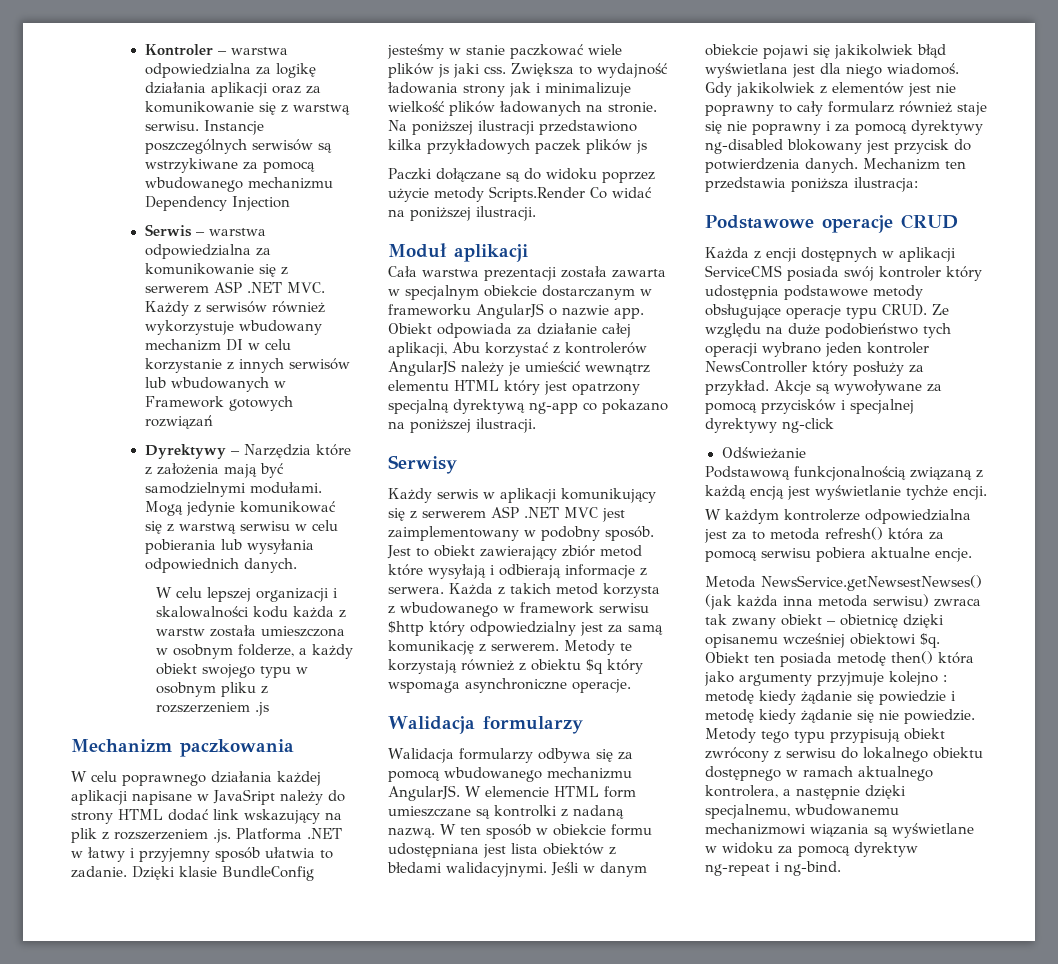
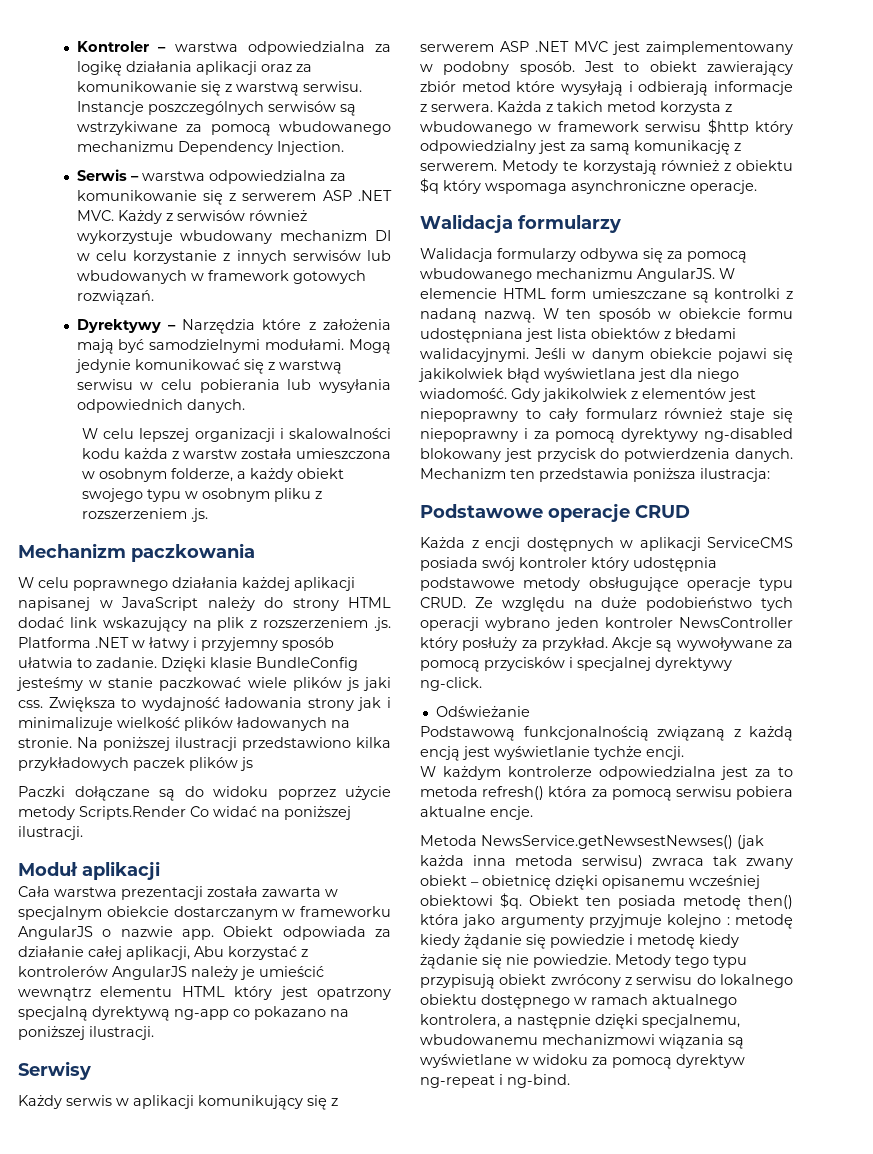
[231,196,290,211] Injection -> [276,141,344,155] Injection.
[144,396,293,411] [144,415,213,429] Framework gotowych rozwiązań -> [207,270,366,284] [76,290,154,305] framework gotowych rozwiązań.
[254,702,269,716] .js -> [190,508,208,522] .js.
[132,789,275,805] napisane w JavaSript -> [18,597,198,611] napisanej w JavaScript
[887,63,959,75] wiadomoś. -> [420,388,507,399] wiadomość.
[936,83,956,93] [705,104,774,116] nie poprawny -> [420,408,518,422] niepoprawny
[727,121,821,135] nie poprawny -> [420,428,518,442] niepoprawny
[782,418,834,433] ng-click -> [420,677,482,691] ng-click.

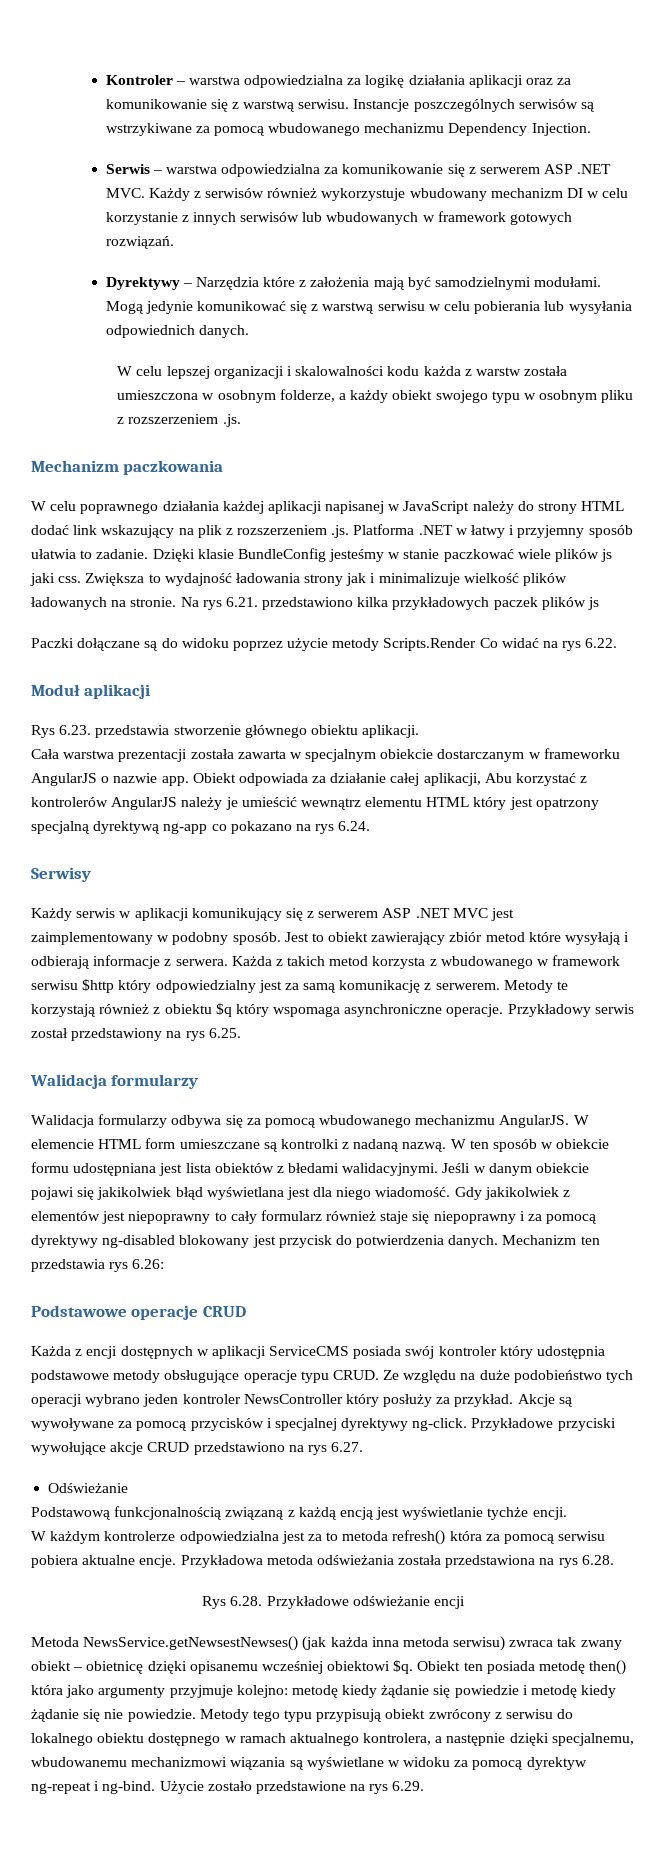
[103,737,237,751] poniższej ilustracji -> [202,597,258,610] rys 6.21.
[284,806,351,820] [18,826,83,840] poniższej ilustracji. -> [562,638,618,651] rys 6.22.
(160, 870) none -> [31,725,420,738] // Rys 6.23. przedstawia stworzenie głównego obiektu aplikacji.
[18,1026,154,1040] poniższej ilustracji. -> [315,821,371,834] rys 6.24.
(757, 187) none -> [507,1004,634,1017] [31,1028,241,1041] Przykładowy serwis został przedstawiony na rys 6.25.
[633,468,770,482] poniższa ilustracja: -> [109,1259,165,1272] rys 6.26:
(482, 684) none -> [471,1418,616,1431] [31,1442,364,1455] Przykładowe przyciski wywołujące akcje CRUD przedstawiono na rys 6.27.
(533, 813) none -> [180,1555,614,1568] [202,1596,465,1609] Przykładowa metoda odświeżania została przedstawiona na rys 6.28. // Rys 6.28. Przykładowe odświeżanie encji
[667,914,730,928] kolejno : -> [236,1685,288,1698] kolejno:
(570, 1081) none -> [159,1781,425,1794] Użycie zostało przedstawione na rys 6.29.

